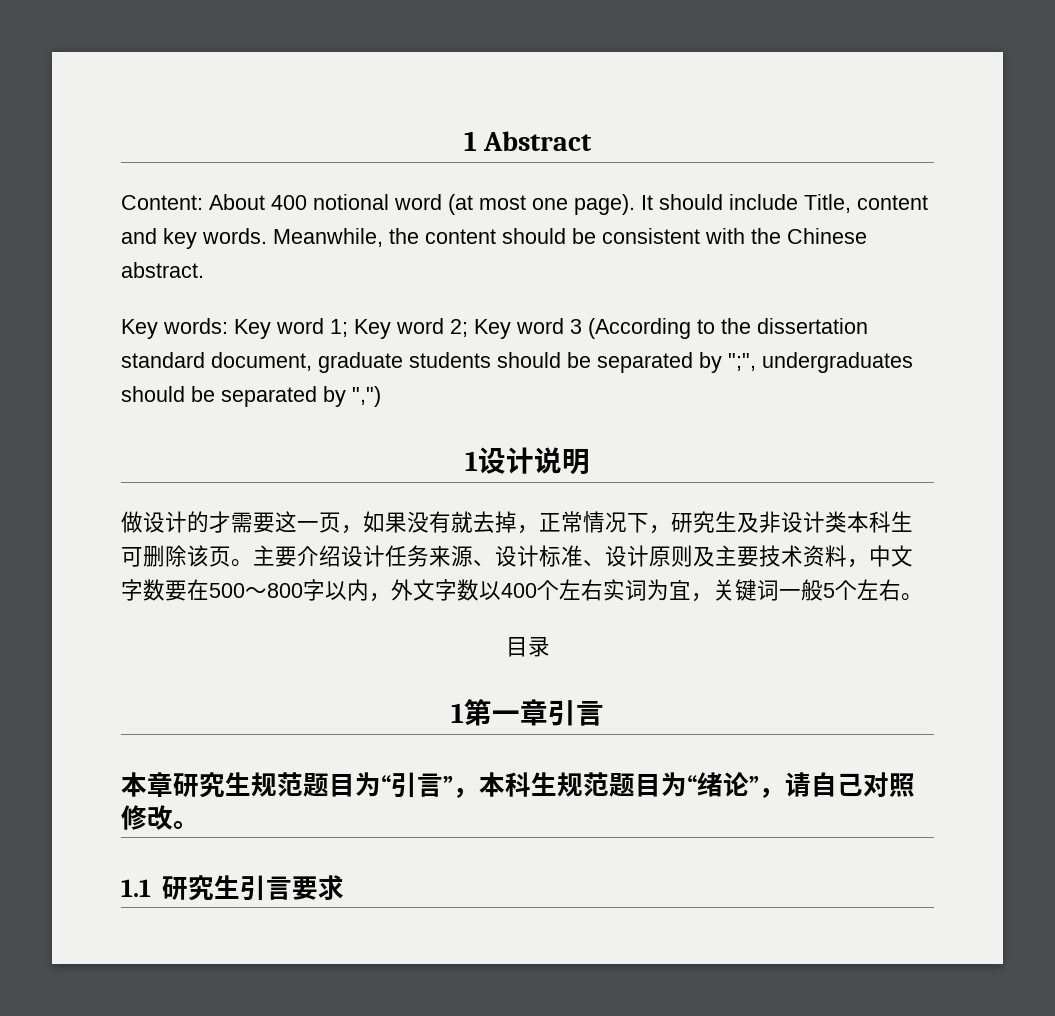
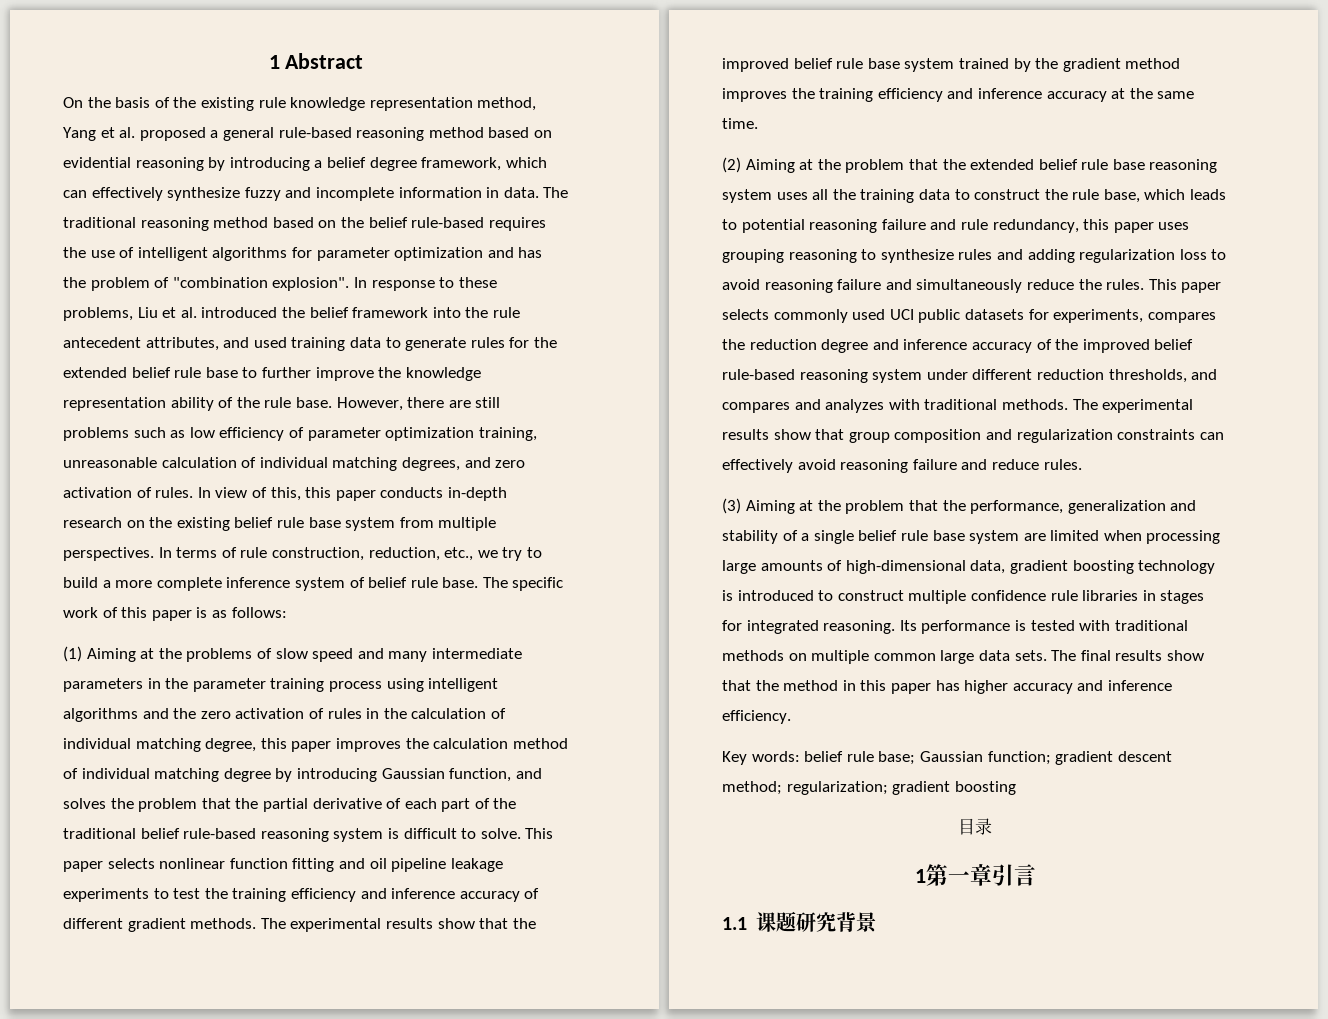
[121,194,928,215] [121,228,867,249] [121,262,204,278] [121,318,868,339] [121,352,913,373] [121,386,381,407] [465,447,590,475] [121,511,913,534] [121,545,913,568] [121,579,923,602] Content: About 400 notional word (at most one page). It should include Title, content and key words. Meanwhile, the content should be consistent with the Chinese abstract. // Key words: Key word 1; Key word 2; Key word 3 (According to the dissertation standard document, graduate students should be separated by ";", undergraduates should be separated by ",") // 1设计说明 // 做设计的才需要这一页，如果没有就去掉，正常情况下，研究生及非设计类本科生可删除该页。主要介绍设计任务来源、设计标准、设计原则及主要技术资料，中文字数要在500～800字以内，外文字数以400个左右实词为宜，关键词一般5个左右。 -> [63,97,537,111] [63,127,552,141] [63,157,547,171] [63,187,569,201] [63,217,546,231] [63,247,543,261] [63,277,497,291] [63,307,520,321] [63,337,557,351] [63,367,481,381] [63,397,501,411] [63,427,537,441] [63,457,526,471] [63,487,507,501] [63,517,497,531] [63,547,542,561] [63,577,564,591] [63,607,287,621] [63,646,522,662] [63,678,499,692] [63,708,506,722] [63,738,568,752] [63,768,542,782] [63,798,517,812] [63,828,554,842] [63,858,503,872] [63,888,540,902] [63,918,536,932] [722,58,1181,72] [722,88,1195,102] [722,118,758,129] [722,157,1218,173] [722,189,1227,203] [722,219,1190,233] [722,249,1227,263] [722,279,1222,293] [722,309,1216,323] [722,339,1194,353] [722,369,1218,383] [722,399,1194,413] [722,429,1224,443] [722,459,1082,473] [722,498,1197,514] [722,530,1221,544] [722,560,1216,574] [722,590,1205,604] [722,620,1188,634] [722,650,1204,664] [722,680,1172,694] [722,710,791,724] [722,751,1172,765] [722,781,1016,795] On the basis of the existing rule knowledge representation method, Yang et al. proposed a general rule-based reasoning method based on evidential reasoning by introducing a belief degree framework, which can effectively synthesize fuzzy and incomplete information in data. The traditional reasoning method based on the belief rule-based requires the use of intelligent algorithms for parameter optimization and has the problem of "combination explosion". In response to these problems, Liu et al. introduced the belief framework into the rule antecedent attributes, and used training data to generate rules for the extended belief rule base to further improve the knowledge representation ability of the rule base. However, there are still problems such as low efficiency of parameter optimization training, unreasonable calculation of individual matching degrees, and zero activation of rules. In view of this, this paper conducts in-depth research on the existing belief rule base system from multiple perspectives. In terms of rule construction, reduction, etc., we try to build a more complete inference system of belief rule base. The specific work of this paper is as follows: // (1) Aiming at the problems of slow speed and many intermediate parameters in the parameter training process using intelligent algorithms and the zero activation of rules in the calculation of individual matching degree, this paper improves the calculation method of individual matching degree by introducing Gaussian function, and solves the problem that the partial derivative of each part of the traditional belief rule-based reasoning system is difficult to solve. This paper selects nonlinear function fitting and oil pipeline leakage experiments to test the training efficiency and inference accuracy of different gradient methods. The experimental results show that the improved belief rule base system trained by the gradient method improves the training efficiency and inference accuracy at the same time. // (2) Aiming at the problem that the extended belief rule base reasoning system uses all the training data to construct the rule base, which leads to potential reasoning failure and rule redundancy, this paper uses grouping reasoning to synthesize rules and adding regularization loss to avoid reasoning failure and simultaneously reduce the rules. This paper selects commonly used UCI public datasets for experiments, compares the reduction degree and inference accuracy of the improved belief rule-based reasoning system under different reduction thresholds, and compares and analyzes with traditional methods. The experimental results show that group composition and regularization constraints can effectively avoid reasoning failure and reduce rules. // (3) Aiming at the problem that the performance, generalization and stability of a single belief rule base system are limited when processing large amounts of high-dimensional data, gradient boosting technology is introduced to construct multiple confidence rule libraries in stages for integrated reasoning. Its performance is tested with traditional methods on multiple common large data sets. The final results show that the method in this paper has higher accuracy and inference efficiency. // Key words: belief rule base; Gaussian function; gradient descent method; regularization; gradient boosting
[121,772,915,798] [121,805,199,830] [121,875,344,901] 本章研究生规范题目为“引言”，本科生规范题目为“绪论”，请自己对照修改。 // 1.1研究生引言要求 -> [722,911,877,933] 1.1课题研究背景

